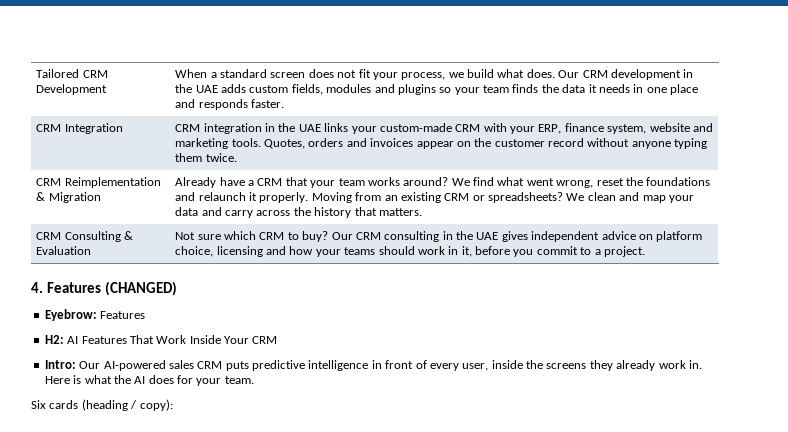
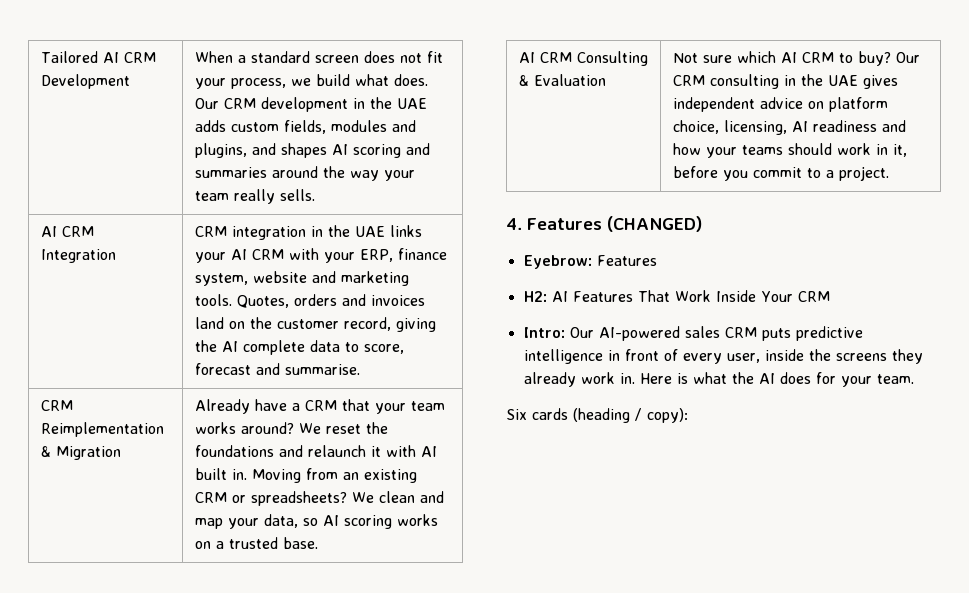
(80, 73) none -> [102,52,119,63] AI
[397,84,699,95] [175,99,285,110] plugins so your team finds the data it needs in one place and responds faster. // -> [194,143,430,158] [194,166,415,181] [194,189,315,204] [40,226,57,237] plugins, and shapes AI scoring and summaries around the way your team really sells. // AI
[379,123,452,132] custom-made -> [230,249,247,260] AI
[416,141,454,149] appear -> [194,317,224,329] land
[548,138,708,149] [175,153,237,162] record without anyone typing them twice. -> [343,317,436,332] [194,340,404,355] [194,363,360,375] record, giving the AI complete data to score, forecast and summarise.
[473,177,594,188] find what went wrong, -> (321, 428) none
[259,192,309,203] properly. -> [385,445,437,457] [194,468,247,480] with AI built in.
[175,207,422,218] data and carry across the history that matters. // -> [263,514,438,529] [194,537,318,549] [518,52,535,63] data, so AI scoring works on a trusted base. // AI
(257, 235) none -> [780,52,797,63] AI
[216,246,263,257] licensing -> [723,120,877,135] licensing, AI readiness

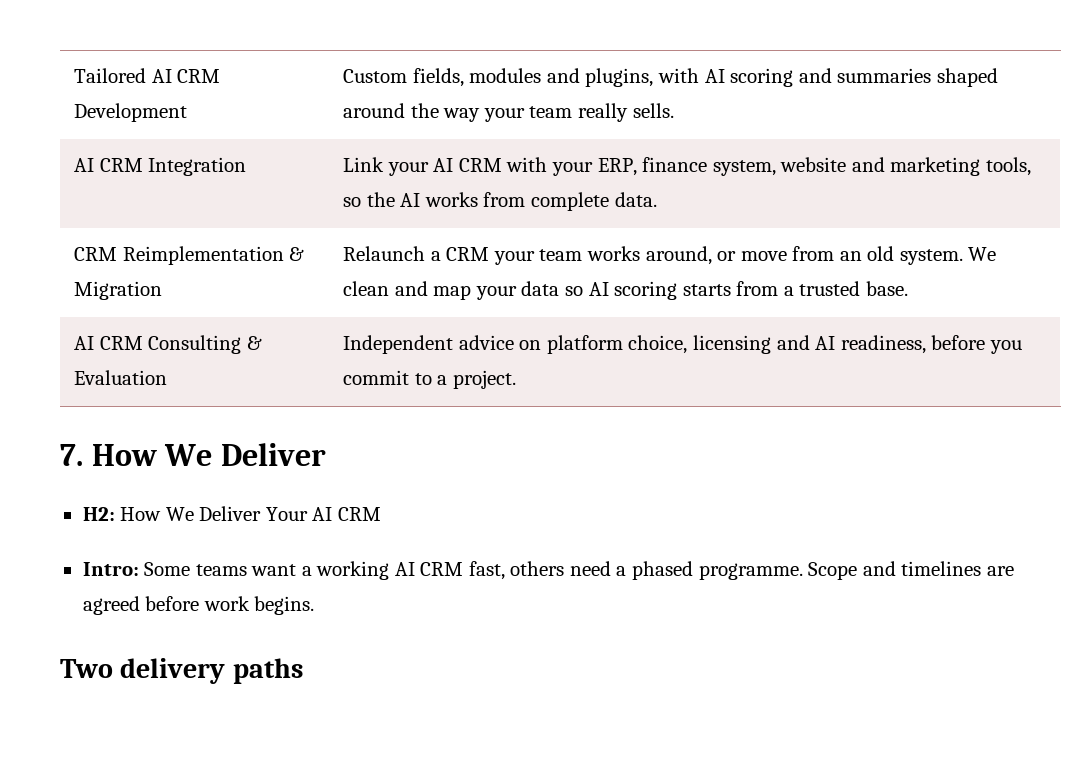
[194,51,443,63] [194,74,428,89] [194,97,427,112] [194,120,279,132] When a standard screen does not fit your process, we build what does. Our CRM development in the UAE adds custom -> [343,69,408,83] Custom
[251,143,327,158] and shapes -> [658,68,700,83] with
(267, 172) none -> [936,68,998,87] shaped
[194,225,422,240] CRM integration in the UAE links -> [343,157,385,172] Link
[194,294,425,308] [194,317,436,332] [194,340,404,355] [194,363,360,375] tools. Quotes, orders and invoices land on the customer record, giving the AI complete data to score, forecast and summarise. -> [985,157,1031,176] [343,192,657,211] tools, so the AI works from complete data.
[194,399,287,414] Already have -> [343,246,426,261] Relaunch
[341,399,370,411] that -> (490, 254) none
[240,422,388,434] [194,445,437,457] [194,468,417,483] [194,491,347,506] around? We reset the foundations and relaunch it with AI built in. Moving from an existing CRM or spreadsheets? -> [645,246,963,265] around, or move from an old system.
[263,514,298,528] data, -> [521,281,560,296] data
[396,514,438,526] [194,541,211,549] works on -> [682,281,779,296] starts from
[672,51,920,66] [672,74,898,89] [672,97,888,112] [672,120,906,135] [672,143,907,158] Not sure which AI CRM to buy? Our CRM consulting in the UAE gives independent advice on platform choice, licensing, AI readiness and how your teams should work in it, -> [343,335,926,354] Independent advice on platform choice, licensing and AI readiness,
[506,216,702,232] [523,255,657,269] [523,290,830,302] [523,326,863,341] [523,349,923,364] [523,372,914,387] [506,408,688,423] 4. Features (CHANGED) // Eyebrow: Features // H2: AI Features That Work Inside Your CRM // Intro: Our AI-powered sales CRM puts predictive intelligence in front of every user, inside the screens they already work in. Here is what the AI does for your team. // Six cards (heading / copy): -> [60,443,326,466] [82,506,381,521] [82,561,1014,580] [82,596,315,615] [60,658,303,684] 7. How We Deliver // H2: How We Deliver Your AI CRM // Intro: Some teams want a working AI CRM fast, others need a phased programme. Scope and timelines are agreed before work begins. // Two delivery paths

